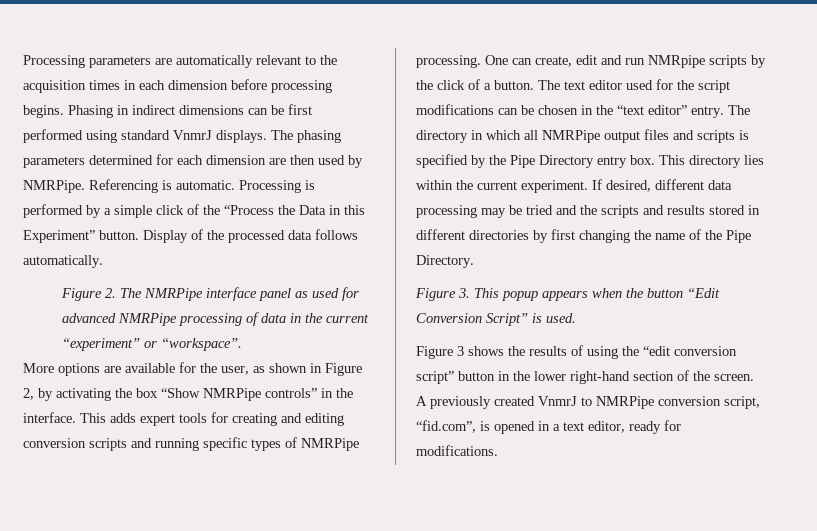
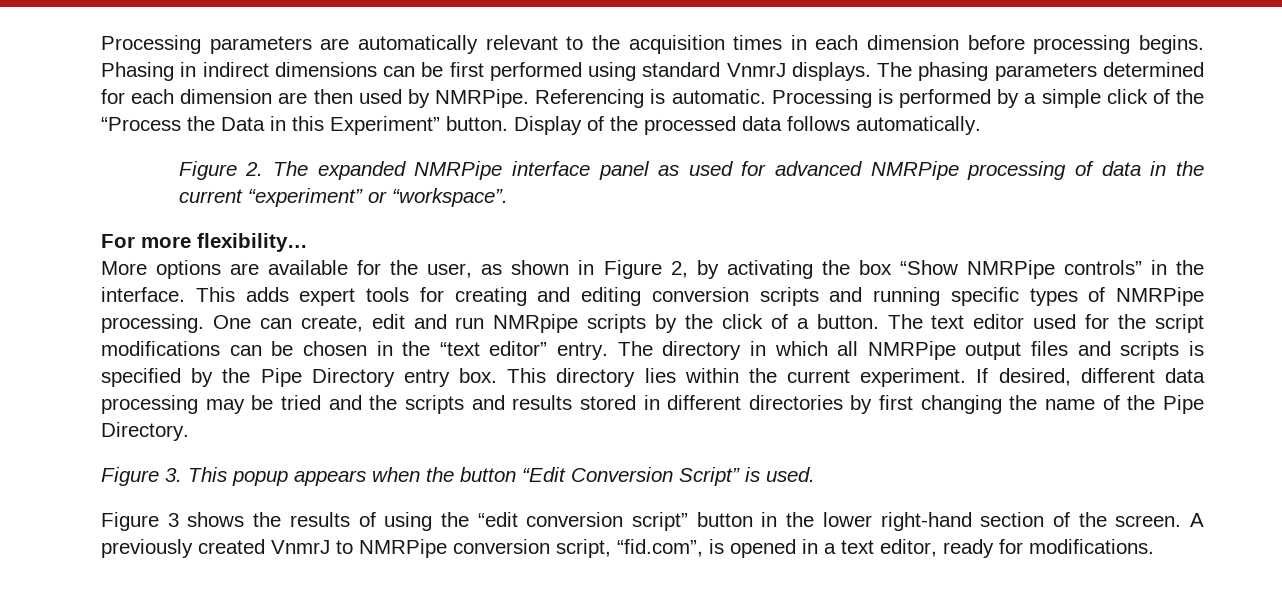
(143, 293) none -> [317,161,406,180] expanded
(243, 344) none -> [101,233,308,252] // For more flexibility…

